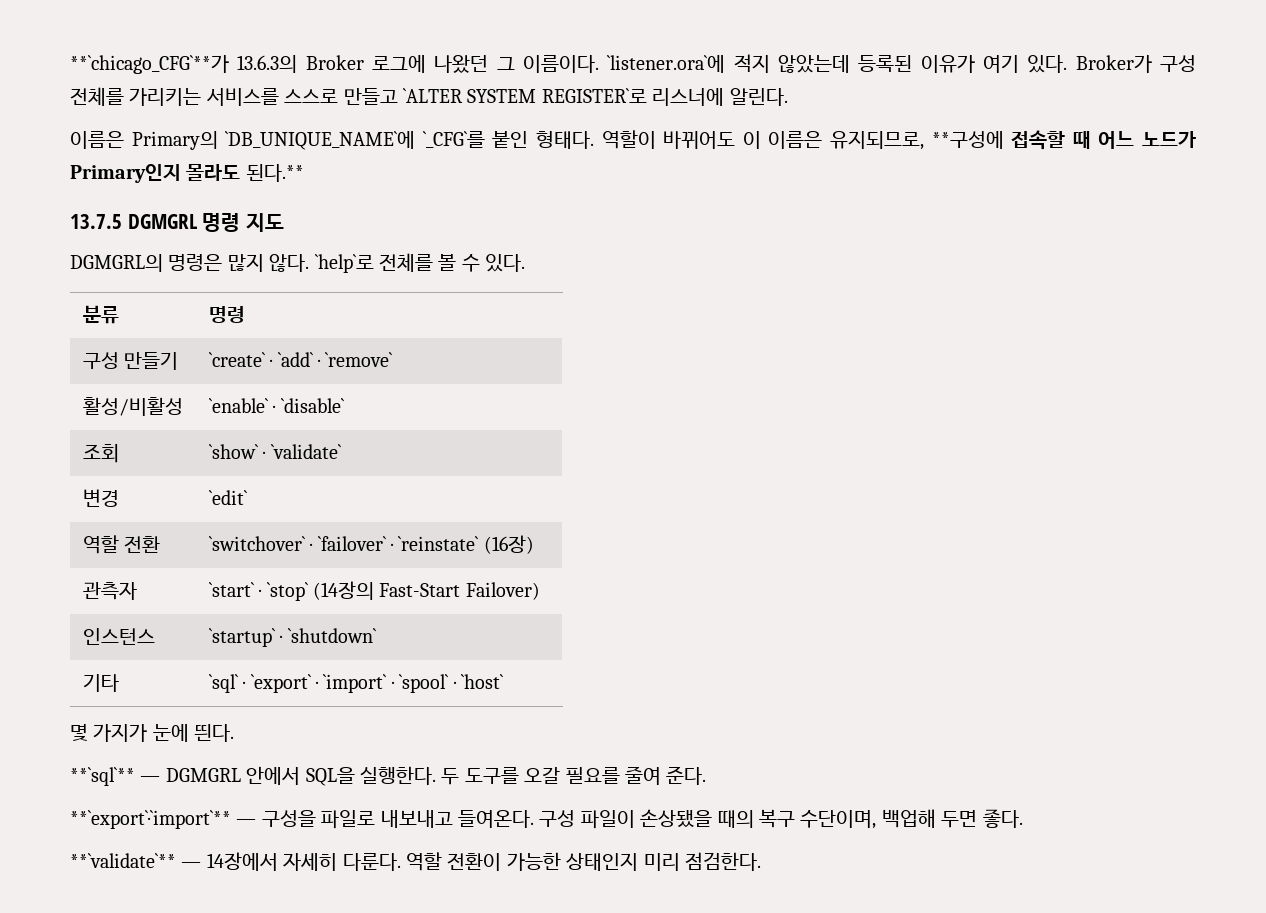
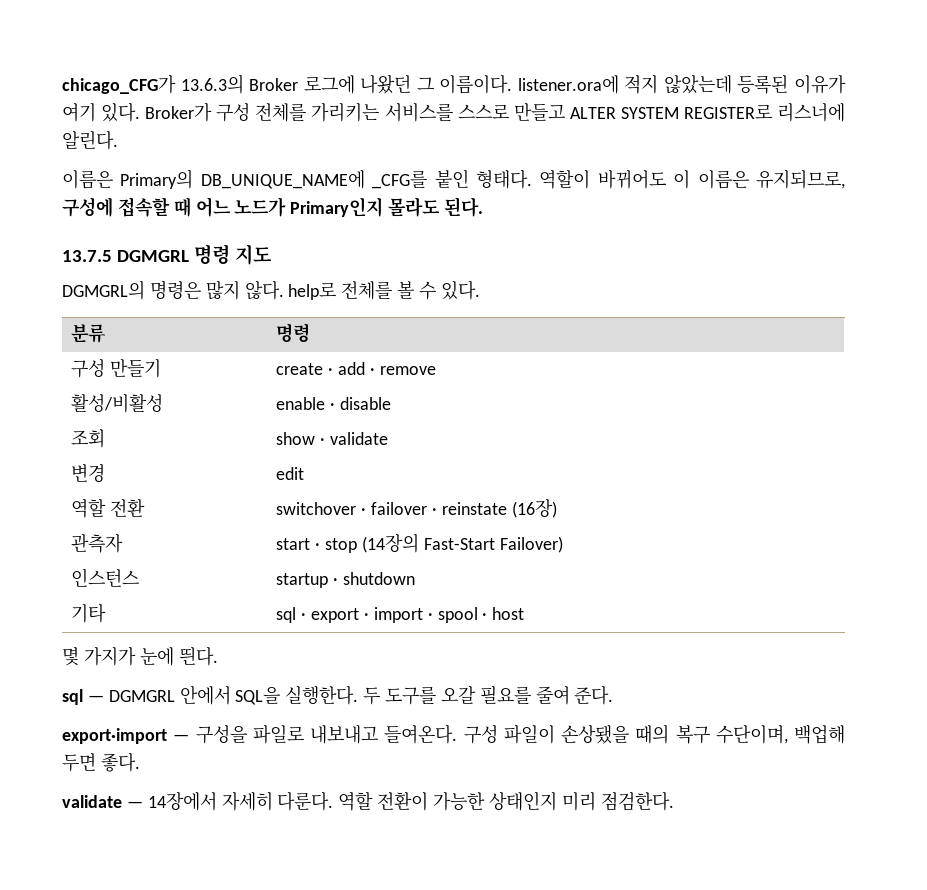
[70,55,229,74] **`chicago_CFG`**가 -> [62,75,176,94] chicago_CFG가
[607,55,726,73] `listener.ora`에 -> [517,75,619,94] listener.ora에
[403,88,647,103] `ALTER SYSTEM REGISTER`로 -> [569,104,772,119] ALTER SYSTEM REGISTER로
[225,131,485,150] `DB_UNIQUE_NAME`에 `_CFG`를 -> [200,170,428,189] DB_UNIQUE_NAME에 _CFG를
[931,131,1004,149] **구성에 -> [62,197,113,217] 구성에
[245,164,304,182] 된다.** -> [444,197,484,217] 된다.
[314,254,374,273] `help`로 -> [288,282,337,300] help로
[208,352,394,367] [82,397,183,416] [208,398,345,413] [82,444,119,463] [208,444,342,459] `create` · `add` · `remove` // 활성/비활성 | `enable` · `disable` // 조회 | `show` · `validate` -> [276,362,436,375] [71,394,164,413] [276,397,392,410] [71,429,106,448] [276,432,389,445] create · add · remove // 활성/비활성 | enable · disable // 조회 | show · validate
[208,490,248,505] `edit` -> [276,467,305,480] edit
[208,536,480,551] `switchover` · `failover` · `reinstate` -> [276,502,507,515] switchover · failover · reinstate
[208,582,309,601] `start` · `stop` -> [276,538,358,553] start · stop
[208,628,377,647] [82,674,119,692] [208,674,505,693] `startup` · `shutdown` // 기타 | `sql` · `export` · `import` · `spool` · `host` -> [276,572,416,588] [71,603,107,623] [276,607,525,623] startup · shutdown // 기타 | sql · export · import · spool · host
[70,767,135,786] **`sql`** -> [62,689,83,705] sql
[70,810,231,829] **`export`·`import`** -> [62,728,167,744] export·import
[70,853,176,868] **`validate`** -> [62,795,122,808] validate

